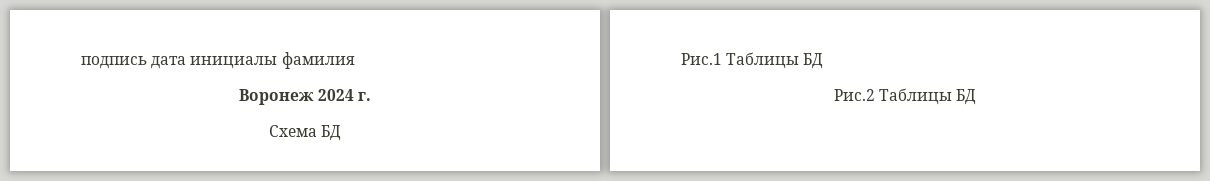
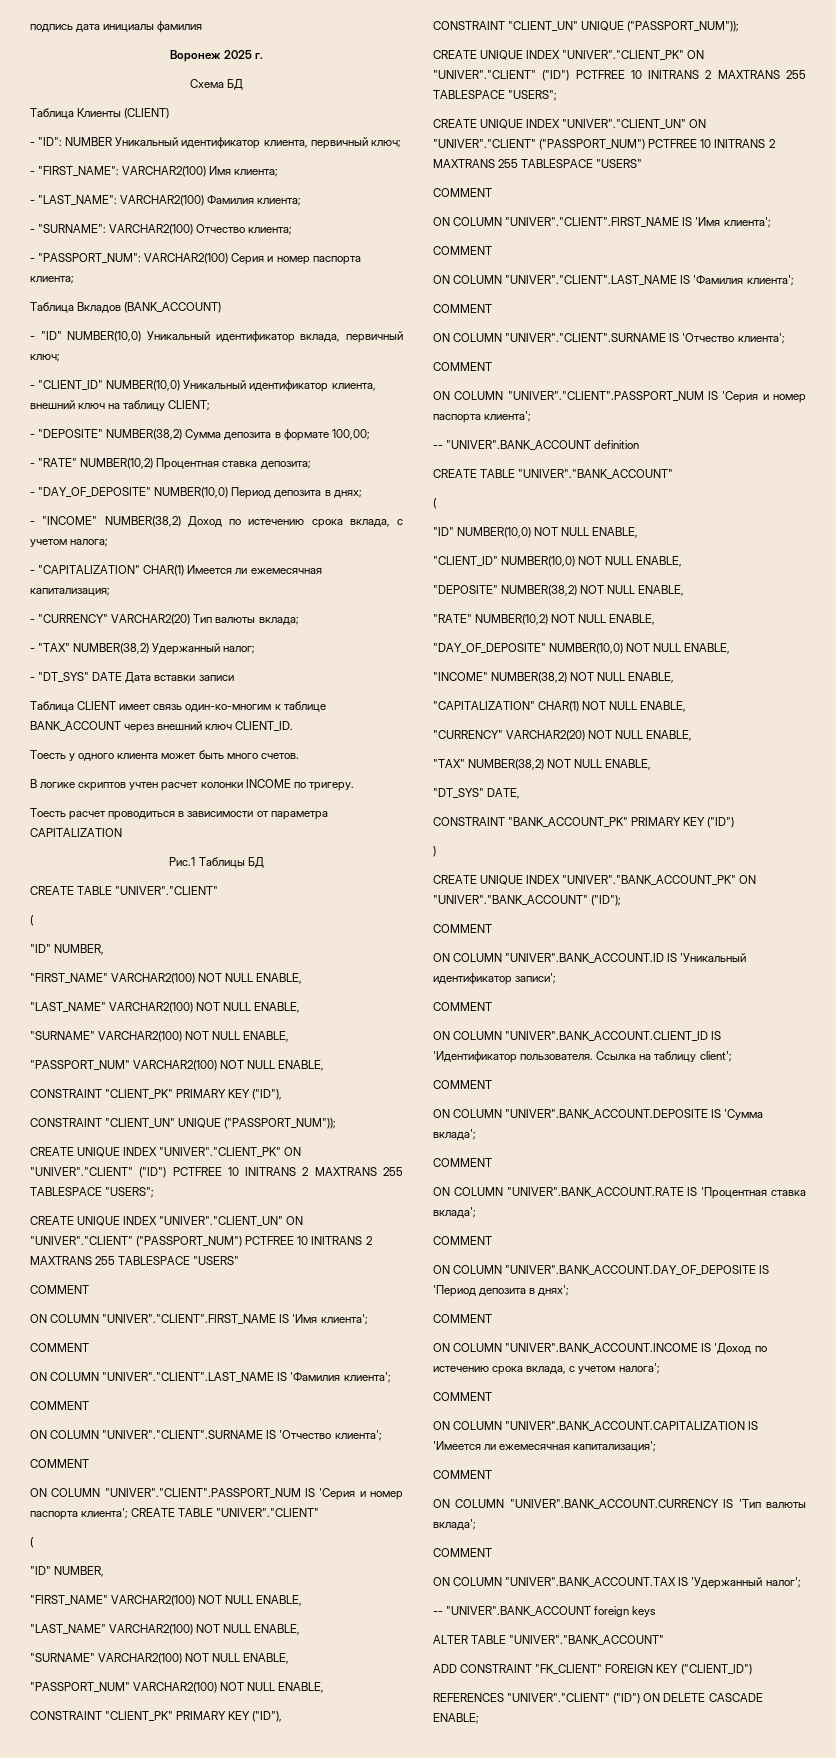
[317,89,354,101] 2024 -> [223,50,252,59] 2025
[681,52,824,69] [833,88,977,105] Рис.1 Таблицы БД // Рис.2 Таблицы БД -> [30,108,170,119] [30,137,401,149] [30,166,279,177] [30,195,302,206] [30,224,293,235] [30,253,361,265] [30,276,74,284] [30,302,222,313] [30,331,403,343] [30,354,60,362] [30,380,376,392] [30,400,211,411] [30,429,370,441] [30,458,311,470] [30,487,362,499] [30,516,403,528] [30,539,109,547] [30,565,322,576] [30,588,110,596] [30,614,299,625] [30,643,256,655] [30,672,234,683] [30,701,326,712] [30,721,294,733] [30,750,299,761] [30,779,354,791] [30,808,328,820] [30,828,122,837] [169,857,264,868] [30,886,219,895] [30,915,34,926] [30,944,105,955] [30,973,303,984] [30,1002,301,1013] [30,1031,290,1042] [30,1060,325,1071] [30,1089,283,1100] [30,1118,337,1129] [30,1147,302,1157] [30,1167,403,1178] [30,1187,155,1198] [30,1216,304,1226] [30,1236,372,1247] [30,1256,240,1265] [30,1285,89,1294] [30,1314,368,1325] [30,1343,89,1352] [30,1372,391,1383] [30,1401,89,1410] [30,1430,382,1441] [30,1459,89,1468] [30,1488,403,1500] [30,1508,320,1520] [30,1537,34,1548] [30,1566,105,1577] [30,1595,303,1606] [30,1624,301,1635] [30,1653,290,1664] [30,1682,325,1693] [30,1711,283,1722] [433,21,740,32] [433,50,705,60] [433,70,806,81] [433,90,558,101] [433,119,707,129] [433,139,775,150] [433,159,643,168] [433,188,492,197] [433,217,771,228] [433,246,492,255] [433,275,794,286] [433,304,492,313] [433,333,785,344] [433,362,492,371] [433,391,806,403] [433,411,532,423] [433,440,640,450] [433,469,674,479] [433,498,437,509] [433,527,639,538] [433,556,683,567] [433,585,685,596] [433,614,656,625] [433,643,731,654] [433,672,675,683] [433,701,687,712] [433,730,693,741] [433,759,652,770] [433,788,521,799] [433,817,735,828] [433,846,436,857] [433,875,757,885] [433,895,622,906] [433,924,492,933] [433,953,747,963] [433,973,557,985] [433,1002,492,1011] [433,1031,722,1041] [433,1051,732,1063] [433,1080,492,1089] [433,1109,764,1120] [433,1129,476,1140] [433,1158,492,1167] [433,1187,806,1199] [433,1207,476,1218] [433,1236,492,1245] [433,1265,770,1275] [433,1285,570,1297] [433,1314,492,1323] [433,1343,767,1354] [433,1363,660,1375] [433,1392,492,1401] [433,1421,759,1431] [433,1441,657,1452] [433,1470,492,1479] [433,1499,806,1509] [433,1519,476,1530] [433,1548,492,1557] [433,1577,801,1589] [433,1606,657,1617] [433,1635,665,1645] [433,1664,752,1675] [433,1693,763,1704] [433,1713,479,1724] Таблица Клиенты (CLIENT) // - "ID": NUMBER Уникальный идентификатор клиента, первичный ключ; // - "FIRST_NAME": VARCHAR2(100) Имя клиента; // - "LAST_NAME": VARCHAR2(100) Фамилия клиента; // - "SURNAME": VARCHAR2(100) Отчество клиента; // - "PASSPORT_NUM": VARCHAR2(100) Серия и номер паспорта клиента; // Таблица Вкладов (BANK_ACCOUNT) // - "ID" NUMBER(10,0) Уникальный идентификатор вклада, первичный ключ; // - "CLIENT_ID" NUMBER(10,0) Уникальный идентификатор клиента, внешний ключ на таблицу CLIENT; // - "DEPOSITE" NUMBER(38,2) Сумма депозита в формате 100,00; // - "RATE" NUMBER(10,2) Процентная ставка депозита; // - "DAY_OF_DEPOSITE" NUMBER(10,0) Период депозита в днях; // - "INCOME" NUMBER(38,2) Доход по истечению срока вклада, с учетом налога; // - "CAPITALIZATION" CHAR(1) Имеется ли ежемесячная капитализация; // - "CURRENCY" VARCHAR2(20) Тип валюты вклада; // - "TAX" NUMBER(38,2) Удержанный налог; // - "DT_SYS" DATE Дата вставки записи // Таблица CLIENT имеет связь один-ко-многим к таблице BANK_ACCOUNT через внешний ключ CLIENT_ID. // Тоесть у одного клиента может быть много счетов. // В логике скриптов учтен расчет колонки INCOME по тригеру. // Тоесть расчет проводиться в зависимости от параметра CAPITALIZATION // Рис.1 Таблицы БД // CREATE TABLE "UNIVER"."CLIENT" // ( // "ID" NUMBER, // "FIRST_NAME" VARCHAR2(100) NOT NULL ENABLE, // "LAST_NAME" VARCHAR2(100) NOT NULL ENABLE, // "SURNAME" VARCHAR2(100) NOT NULL ENABLE, // "PASSPORT_NUM" VARCHAR2(100) NOT NULL ENABLE, // CONSTRAINT "CLIENT_PK" PRIMARY KEY ("ID"), // CONSTRAINT "CLIENT_UN" UNIQUE ("PASSPORT_NUM")); // CREATE UNIQUE INDEX "UNIVER"."CLIENT_PK" ON "UNIVER"."CLIENT" ("ID") PCTFREE 10 INITRANS 2 MAXTRANS 255 TABLESPACE "USERS"; // CREATE UNIQUE INDEX "UNIVER"."CLIENT_UN" ON "UNIVER"."CLIENT" ("PASSPORT_NUM") PCTFREE 10 INITRANS 2 MAXTRANS 255 TABLESPACE "USERS" // COMMENT // ON COLUMN "UNIVER"."CLIENT".FIRST_NAME IS 'Имя клиента'; // COMMENT // ON COLUMN "UNIVER"."CLIENT".LAST_NAME IS 'Фамилия клиента'; // COMMENT // ON COLUMN "UNIVER"."CLIENT".SURNAME IS 'Отчество клиента'; // COMMENT // ON COLUMN "UNIVER"."CLIENT".PASSPORT_NUM IS 'Серия и номер паспорта клиента'; CREATE TABLE "UNIVER"."CLIENT" // ( // "ID" NUMBER, // "FIRST_NAME" VARCHAR2(100) NOT NULL ENABLE, // "LAST_NAME" VARCHAR2(100) NOT NULL ENABLE, // "SURNAME" VARCHAR2(100) NOT NULL ENABLE, // "PASSPORT_NUM" VARCHAR2(100) NOT NULL ENABLE, // CONSTRAINT "CLIENT_PK" PRIMARY KEY ("ID"), // CONSTRAINT "CLIENT_UN" UNIQUE ("PASSPORT_NUM")); // CREATE UNIQUE INDEX "UNIVER"."CLIENT_PK" ON "UNIVER"."CLIENT" ("ID") PCTFREE 10 INITRANS 2 MAXTRANS 255 TABLESPACE "USERS"; // CREATE UNIQUE INDEX "UNIVER"."CLIENT_UN" ON "UNIVER"."CLIENT" ("PASSPORT_NUM") PCTFREE 10 INITRANS 2 MAXTRANS 255 TABLESPACE "USERS" // COMMENT // ON COLUMN "UNIVER"."CLIENT".FIRST_NAME IS 'Имя клиента'; // COMMENT // ON COLUMN "UNIVER"."CLIENT".LAST_NAME IS 'Фамилия клиента'; // COMMENT // ON COLUMN "UNIVER"."CLIENT".SURNAME IS 'Отчество клиента'; // COMMENT // ON COLUMN "UNIVER"."CLIENT".PASSPORT_NUM IS 'Серия и номер паспорта клиента'; // -- "UNIVER".BANK_ACCOUNT definition // CREATE TABLE "UNIVER"."BANK_ACCOUNT" // ( // "ID" NUMBER(10,0) NOT NULL ENABLE, // "CLIENT_ID" NUMBER(10,0) NOT NULL ENABLE, // "DEPOSITE" NUMBER(38,2) NOT NULL ENABLE, // "RATE" NUMBER(10,2) NOT NULL ENABLE, // "DAY_OF_DEPOSITE" NUMBER(10,0) NOT NULL ENABLE, // "INCOME" NUMBER(38,2) NOT NULL ENABLE, // "CAPITALIZATION" CHAR(1) NOT NULL ENABLE, // "CURRENCY" VARCHAR2(20) NOT NULL ENABLE, // "TAX" NUMBER(38,2) NOT NULL ENABLE, // "DT_SYS" DATE, // CONSTRAINT "BANK_ACCOUNT_PK" PRIMARY KEY ("ID") // ) // CREATE UNIQUE INDEX "UNIVER"."BANK_ACCOUNT_PK" ON "UNIVER"."BANK_ACCOUNT" ("ID"); // COMMENT // ON COLUMN "UNIVER".BANK_ACCOUNT.ID IS 'Уникальный идентификатор записи'; // COMMENT // ON COLUMN "UNIVER".BANK_ACCOUNT.CLIENT_ID IS 'Идентификатор пользователя. Ссылка на таблицу client'; // COMMENT // ON COLUMN "UNIVER".BANK_ACCOUNT.DEPOSITE IS 'Сумма вклада'; // COMMENT // ON COLUMN "UNIVER".BANK_ACCOUNT.RATE IS 'Процентная ставка вклада'; // COMMENT // ON COLUMN "UNIVER".BANK_ACCOUNT.DAY_OF_DEPOSITE IS 'Период депозита в днях'; // COMMENT // ON COLUMN "UNIVER".BANK_ACCOUNT.INCOME IS 'Доход по истечению срока вклада, с учетом налога'; // COMMENT // ON COLUMN "UNIVER".BANK_ACCOUNT.CAPITALIZATION IS 'Имеется ли ежемесячная капитализация'; // COMMENT // ON COLUMN "UNIVER".BANK_ACCOUNT.CURRENCY IS 'Тип валюты вклада'; // COMMENT // ON COLUMN "UNIVER".BANK_ACCOUNT.TAX IS 'Удержанный налог'; // -- "UNIVER".BANK_ACCOUNT foreign keys // ALTER TABLE "UNIVER"."BANK_ACCOUNT" // ADD CONSTRAINT "FK_CLIENT" FOREIGN KEY ("CLIENT_ID") // REFERENCES "UNIVER"."CLIENT" ("ID") ON DELETE CASCADE ENABLE;

